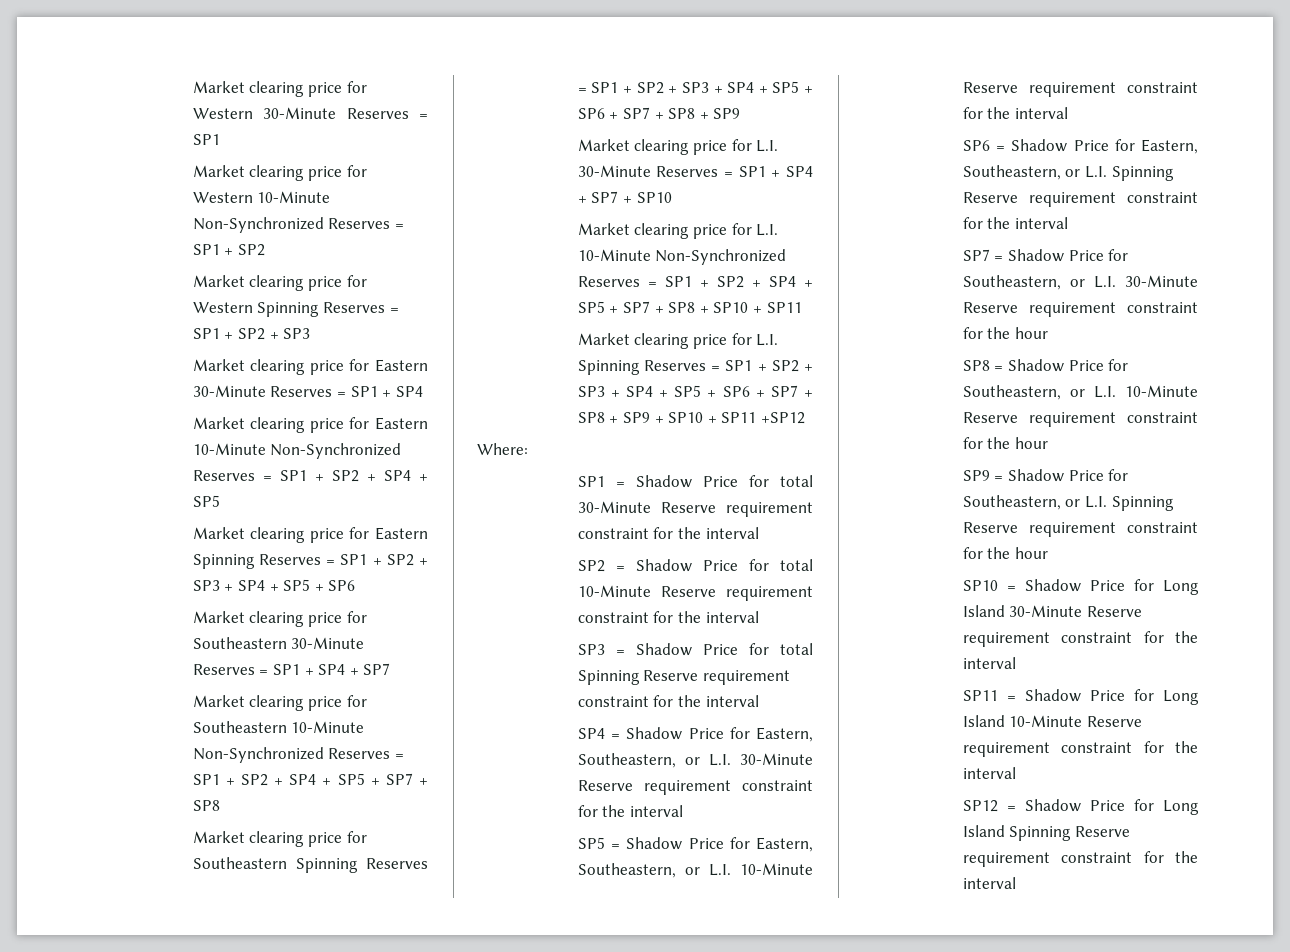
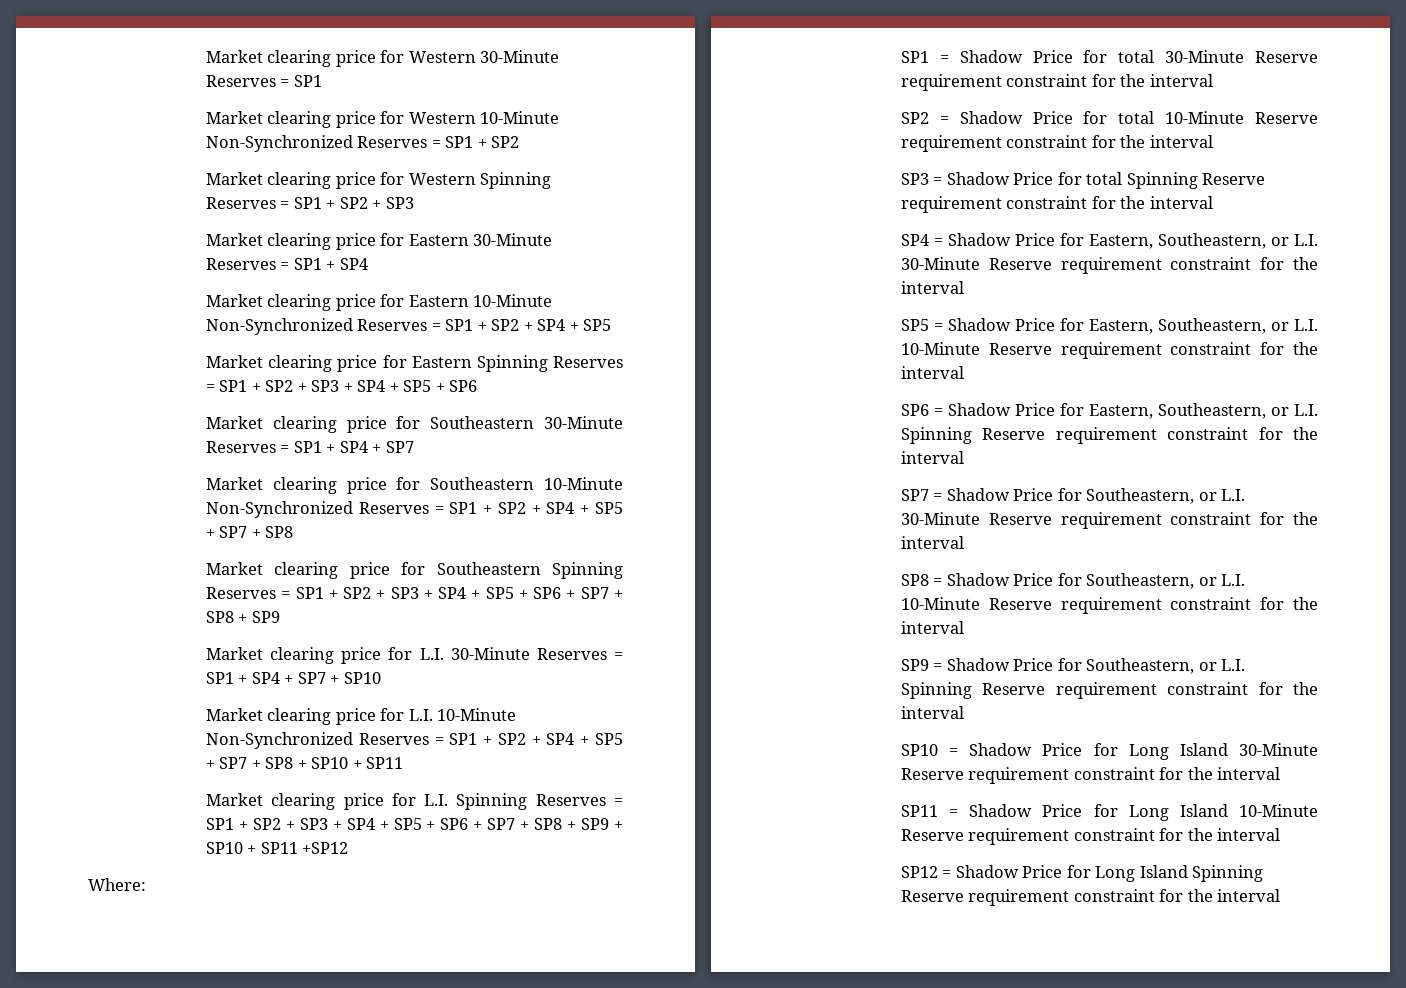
[1014,327,1048,339] hour -> [901,536,965,549] interval
[1014,437,1048,449] hour -> [901,621,965,634] interval
[1014,547,1048,559] hour -> [901,706,965,719] interval

